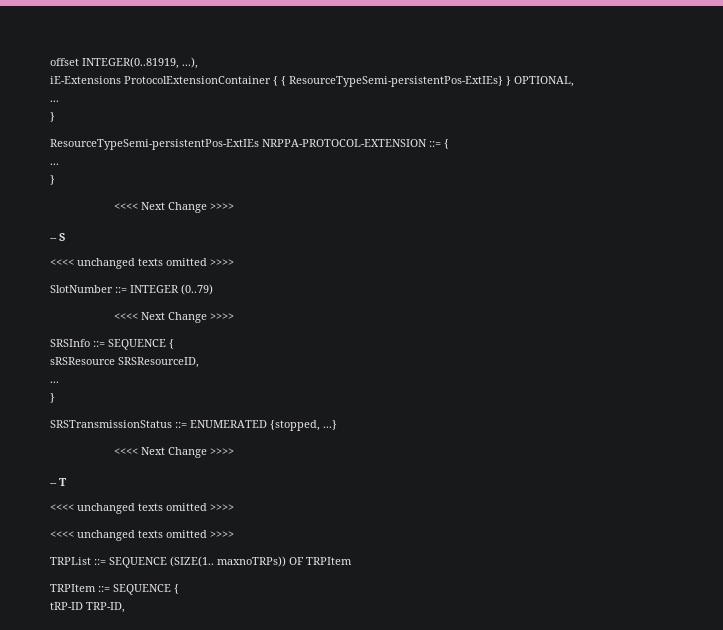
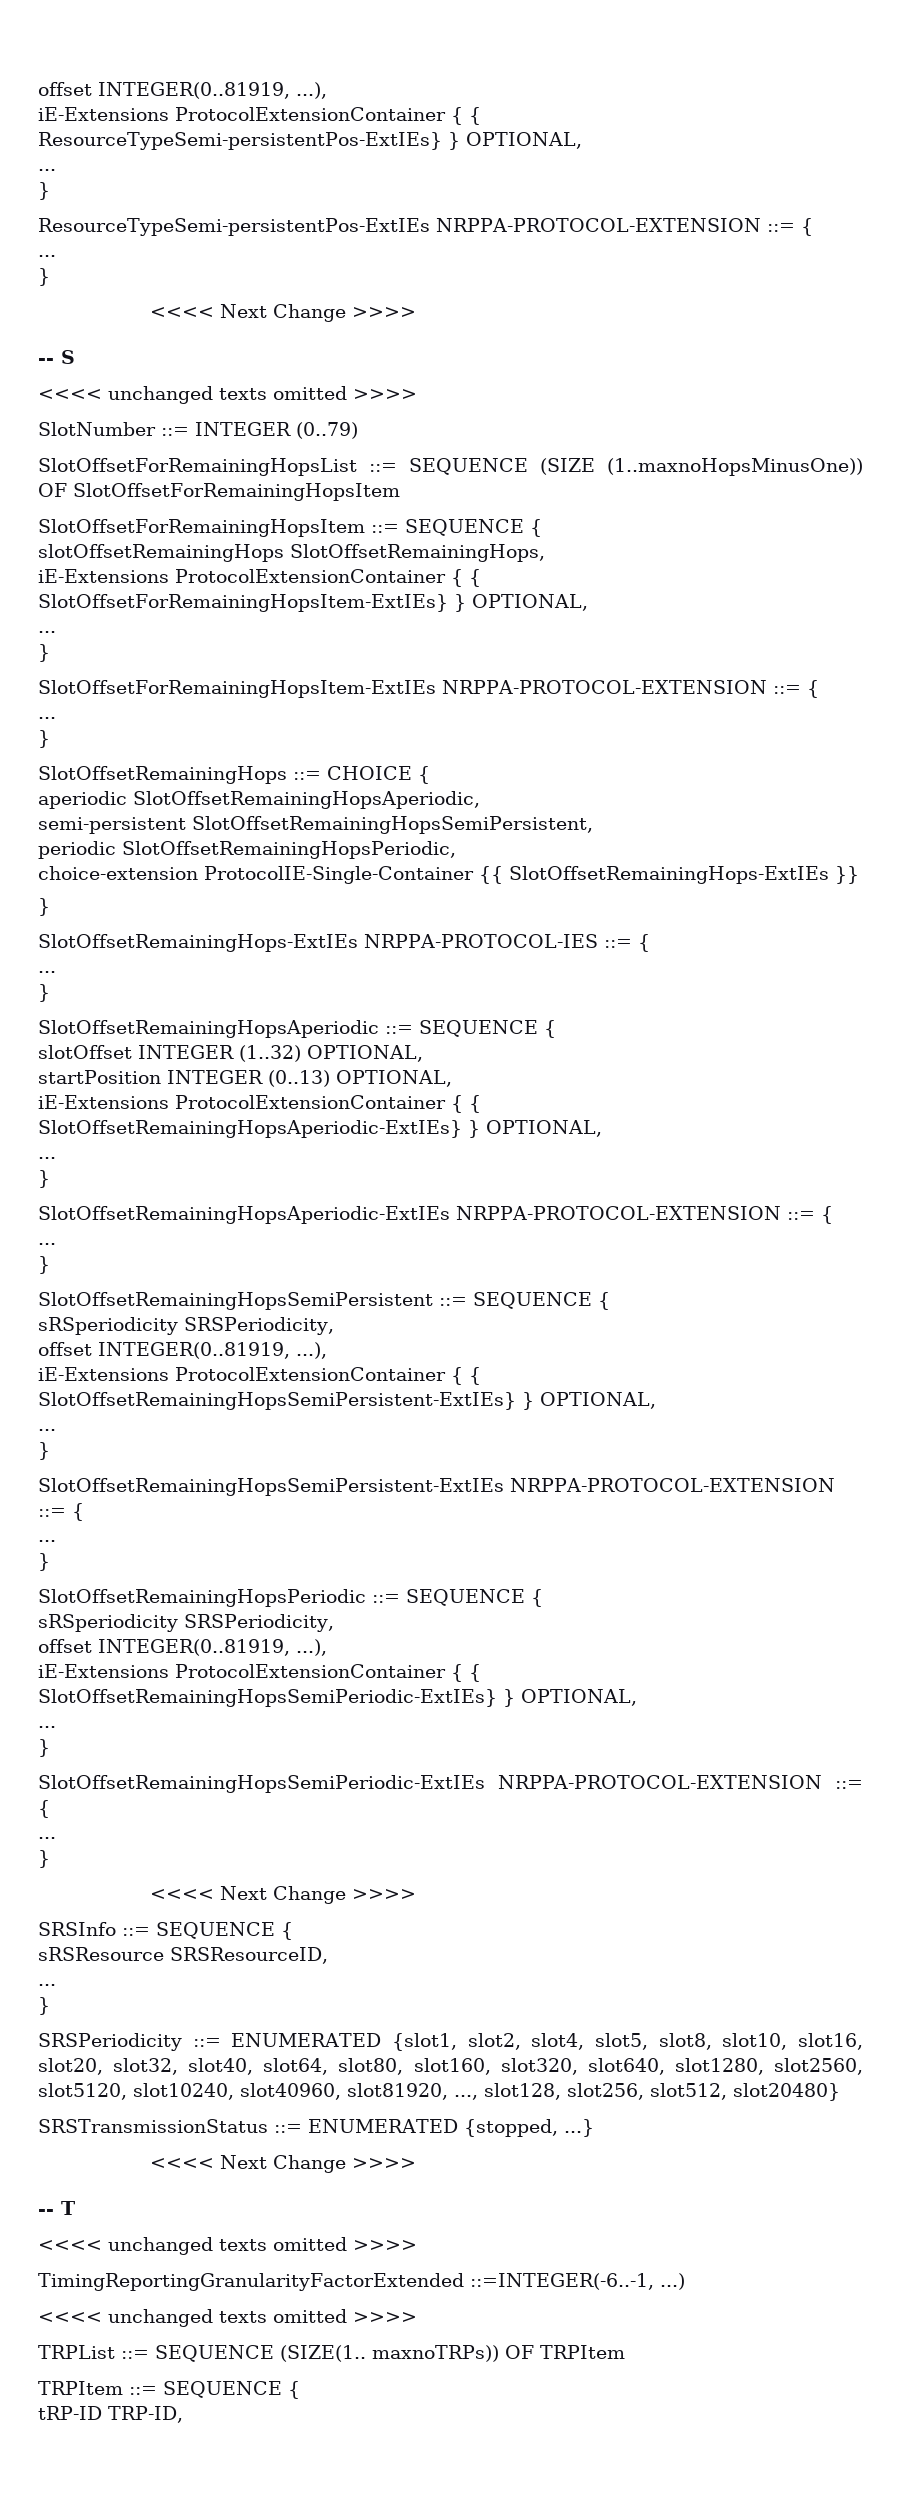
(213, 289) none -> [38,458,863,476] [38,483,400,501] [38,519,542,537] [38,544,545,562] [38,569,481,587] [38,594,588,612] [38,631,56,633] [38,644,50,662] [38,680,819,698] [38,717,56,719] [38,730,50,748] [38,766,430,784] [38,791,480,809] [38,816,593,834] [38,841,456,859] [38,866,859,884] [38,898,50,916] [38,934,650,952] [38,971,56,973] [38,984,50,1002] [38,1020,556,1038] [38,1045,423,1062] [38,1070,452,1087] [38,1095,481,1113] [38,1120,602,1138] [38,1157,56,1159] [38,1170,50,1188] [38,1206,833,1224] [38,1243,56,1245] [38,1256,50,1274] [38,1292,610,1310] [38,1317,334,1335] [38,1342,327,1359] [38,1367,481,1385] [38,1392,656,1410] [38,1429,56,1431] [38,1442,50,1460] [38,1478,835,1496] [38,1503,84,1521] [38,1540,56,1542] [38,1553,50,1571] [38,1589,543,1607] [38,1614,334,1632] [38,1639,327,1656] [38,1664,481,1682] [38,1689,637,1707] [38,1726,56,1728] [38,1739,50,1757] [38,1775,863,1793] [38,1800,50,1818] [38,1837,56,1839] [38,1850,50,1868] // SlotOffsetForRemainingHopsList ::= SEQUENCE (SIZE (1..maxnoHopsMinusOne)) OF SlotOffsetForRemainingHopsItem // SlotOffsetForRemainingHopsItem ::= SEQUENCE { // slotOffsetRemainingHops SlotOffsetRemainingHops, // iE-Extensions ProtocolExtensionContainer { { SlotOffsetForRemainingHopsItem-ExtIEs} } OPTIONAL, // ... // } // SlotOffsetForRemainingHopsItem-ExtIEs NRPPA-PROTOCOL-EXTENSION ::= { // ... // } // SlotOffsetRemainingHops ::= CHOICE { // aperiodic SlotOffsetRemainingHopsAperiodic, // semi-persistent SlotOffsetRemainingHopsSemiPersistent, // periodic SlotOffsetRemainingHopsPeriodic, // choice-extension ProtocolIE-Single-Container {{ SlotOffsetRemainingHops-ExtIEs }} // } // SlotOffsetRemainingHops-ExtIEs NRPPA-PROTOCOL-IES ::= { // ... // } // SlotOffsetRemainingHopsAperiodic ::= SEQUENCE { // slotOffset INTEGER (1..32) OPTIONAL, // startPosition INTEGER (0..13) OPTIONAL, // iE-Extensions ProtocolExtensionContainer { { SlotOffsetRemainingHopsAperiodic-ExtIEs} } OPTIONAL, // ... // } // SlotOffsetRemainingHopsAperiodic-ExtIEs NRPPA-PROTOCOL-EXTENSION ::= { // ... // } // SlotOffsetRemainingHopsSemiPersistent ::= SEQUENCE { // sRSperiodicity SRSPeriodicity, // offset INTEGER(0..81919, ...), // iE-Extensions ProtocolExtensionContainer { { SlotOffsetRemainingHopsSemiPersistent-ExtIEs} } OPTIONAL, // ... // } // SlotOffsetRemainingHopsSemiPersistent-ExtIEs NRPPA-PROTOCOL-EXTENSION ::= { // ... // } // SlotOffsetRemainingHopsPeriodic ::= SEQUENCE { // sRSperiodicity SRSPeriodicity, // offset INTEGER(0..81919, ...), // iE-Extensions ProtocolExtensionContainer { { SlotOffsetRemainingHopsSemiPeriodic-ExtIEs} } OPTIONAL, // ... // } // SlotOffsetRemainingHopsSemiPeriodic-ExtIEs NRPPA-PROTOCOL-EXTENSION ::= { // ... // }
(55, 398) none -> [38,2033,864,2051] [38,2058,863,2075] [38,2083,840,2101] // SRSPeriodicity ::= ENUMERATED {slot1, slot2, slot4, slot5, slot8, slot10, slot16, slot20, slot32, slot40, slot64, slot80, slot160, slot320, slot640, slot1280, slot2560, slot5120, slot10240, slot40960, slot81920, ..., slot128, slot256, slot512, slot20480}
(234, 507) none -> [38,2273,685,2291] // TimingReportingGranularityFactorExtended ::=INTEGER(-6..-1, ...)

